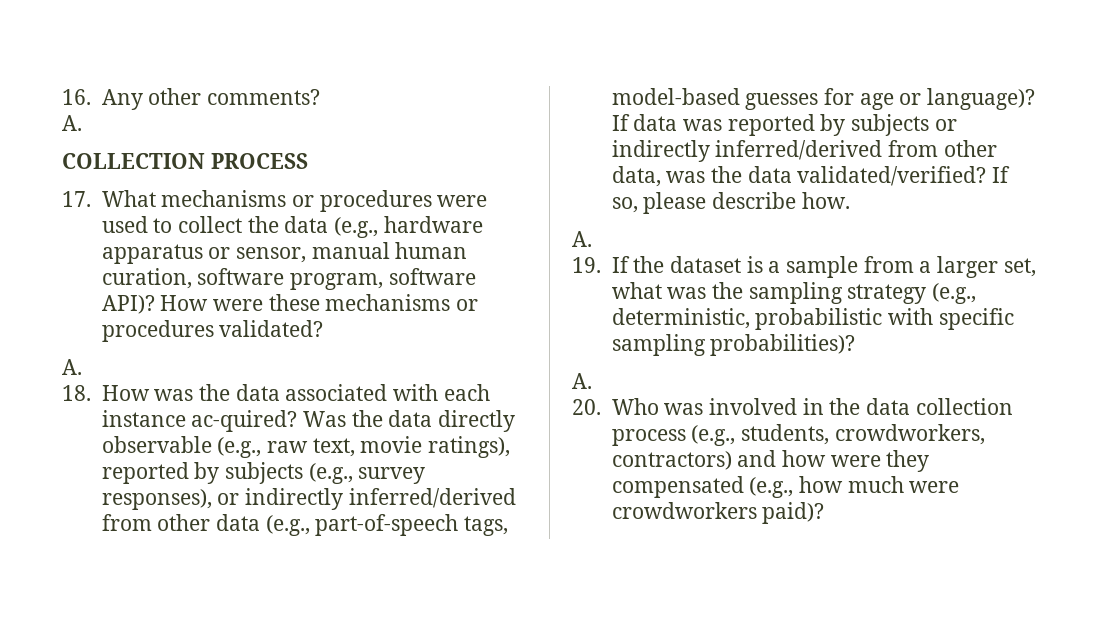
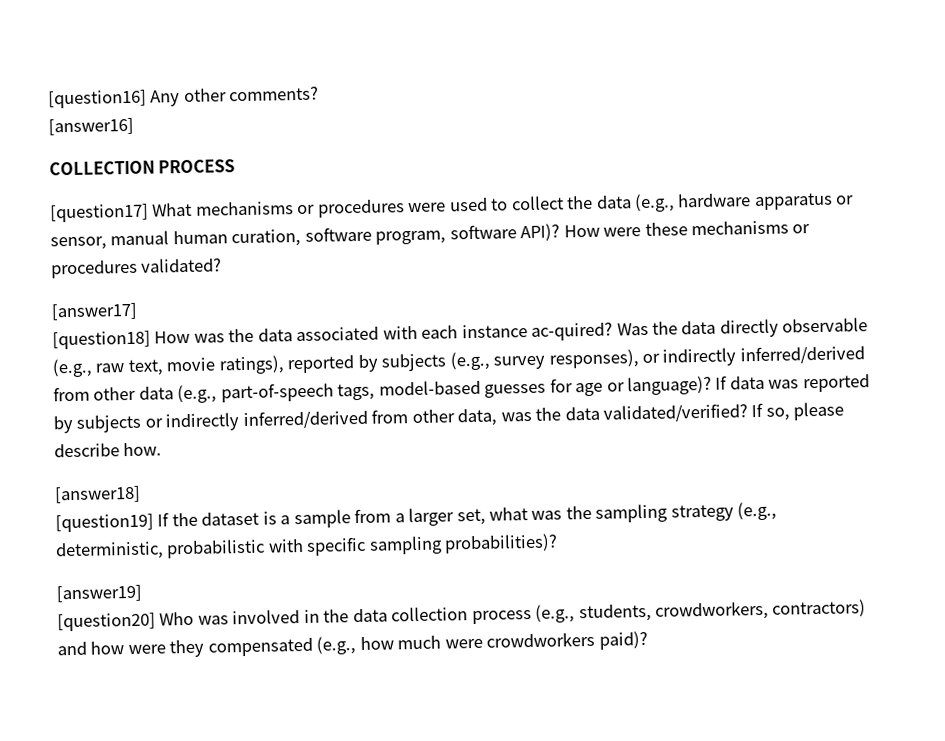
[62,89,91,105] 16. -> [48,89,147,109] [question16]
[62,115,82,131] A. -> [48,117,134,136] [answer16]
[62,191,91,207] 17. -> [50,203,149,223] [question17]
[62,359,82,375] [62,385,91,401] A. // 18. -> [51,302,138,321] [52,330,151,350] [answer17] // [question18]
[572,231,592,247] [572,257,601,273] A. // 19. -> [54,485,141,504] [55,513,154,533] [answer18] // [question19]
[572,373,592,389] [572,399,601,415] A. // 20. -> [56,584,142,603] [57,612,156,632] [answer19] // [question20]

